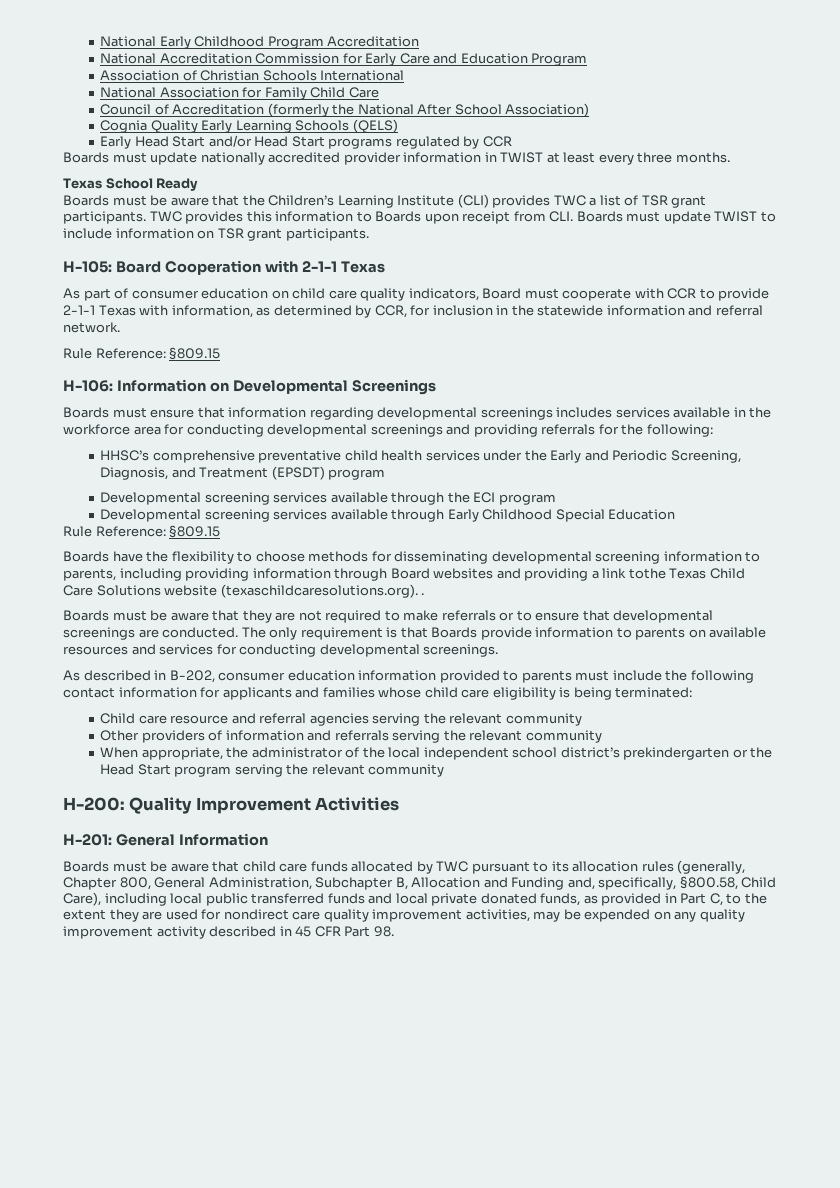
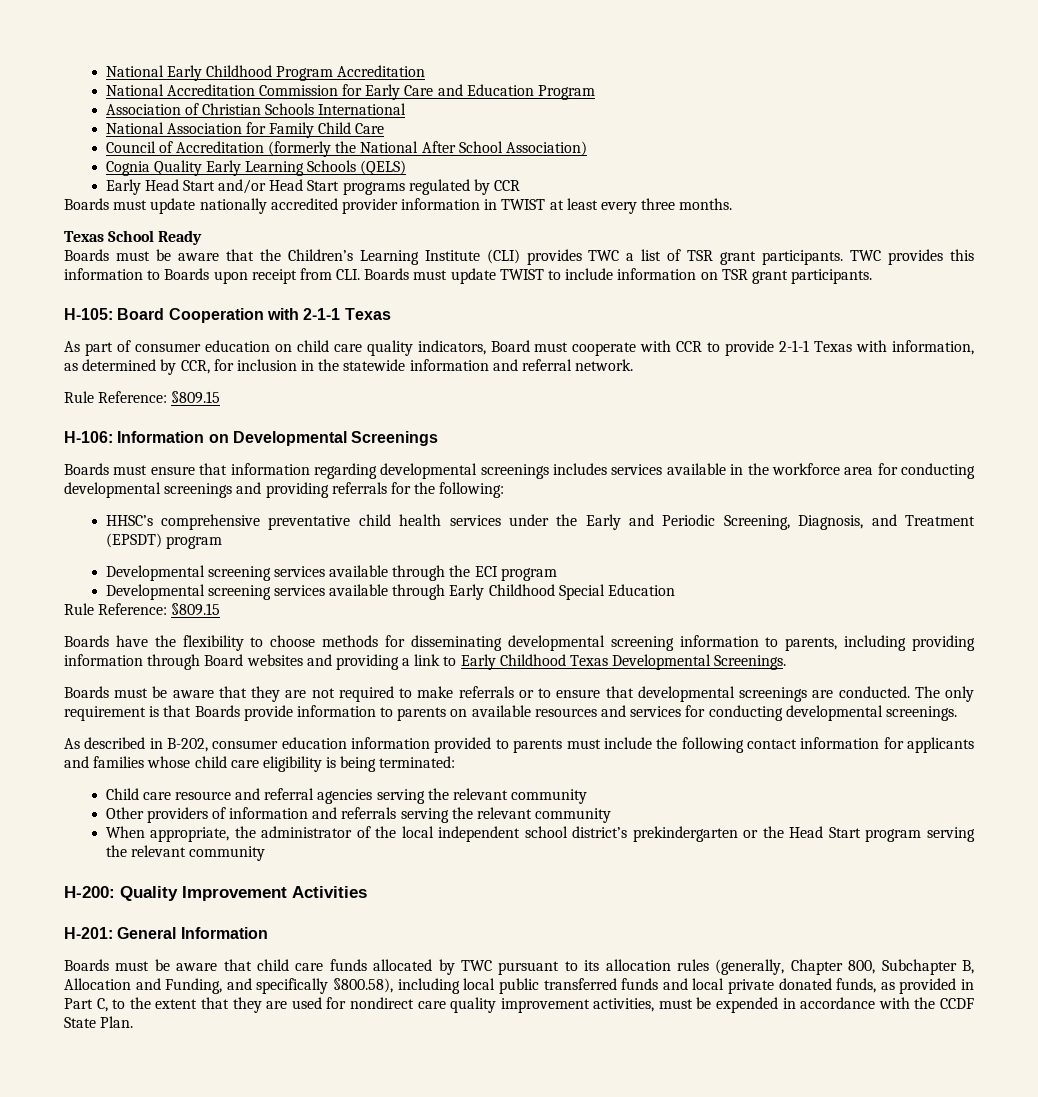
[628,568,745,579] [63,584,425,598] tothe Texas Child Care Solutions website (texaschildcaresolutions.org). . -> [443,654,787,670] to Early Childhood Texas Developmental Screenings.
[154,877,312,890] General Administration, -> (876, 967) none
[511,876,777,890] [63,892,101,906] Funding and, specifically, §800.58, Child Care), -> [165,978,394,994] Funding, and specifically §800.58),
(106, 914) none -> [200,997,229,1009] that
[533,911,561,922] may -> [658,999,693,1009] must
[653,909,745,922] [63,926,394,939] on any quality improvement activity described in 45 CFR Part 98. -> [782,997,975,1009] [64,1016,134,1028] in accordance with the CCDF State Plan.

